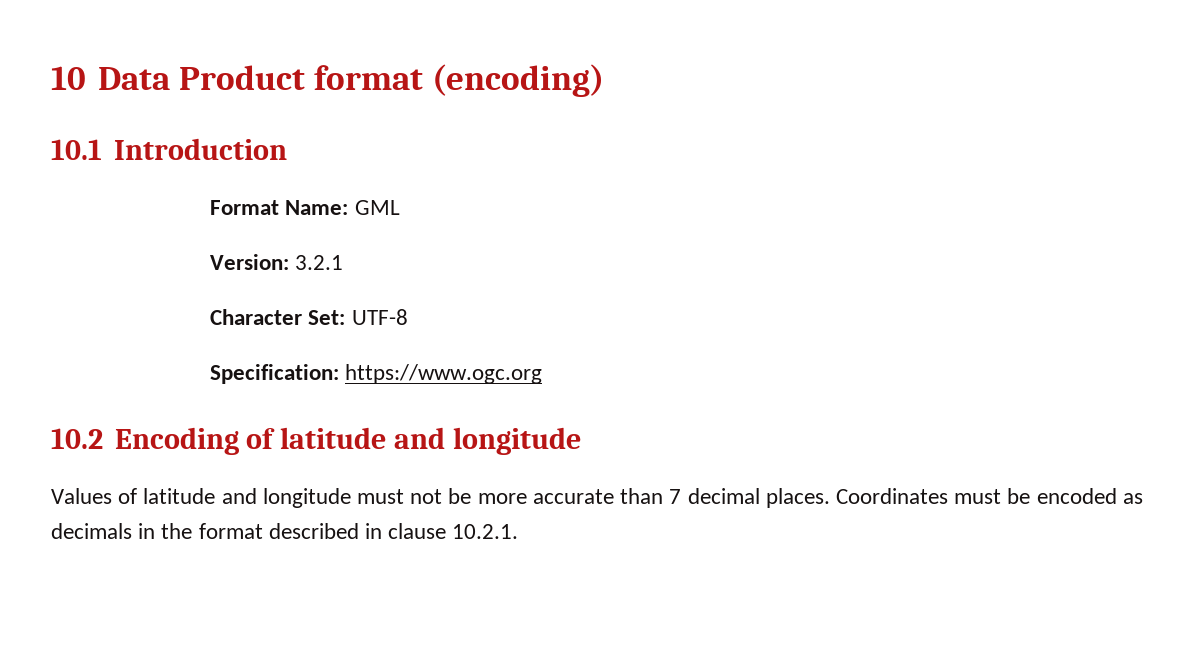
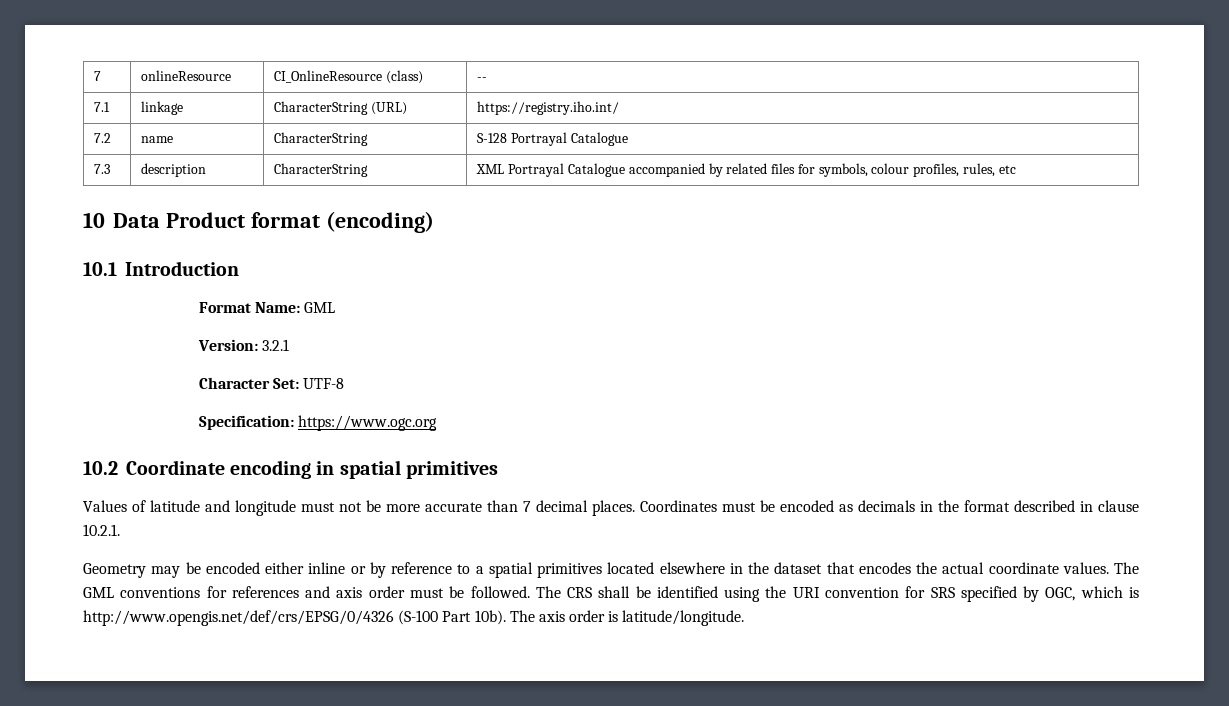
(51, 78) none -> [94,71,102,81] [141,70,232,81] [274,70,424,84] [477,77,488,81] [94,102,111,112] [141,101,184,115] [274,101,408,115] [477,101,620,115] [94,133,112,143] [141,136,174,143] [274,132,369,146] [477,132,628,146] [94,164,111,174] [141,163,207,177] [274,163,369,177] [476,163,1016,177] 7 | onlineResource | CI_OnlineResource (class) | -- // 7.1 | linkage | CharacterString (URL) | https://registry.iho.int/ // 7.2 | name | CharacterString | S-128 Portrayal Catalogue // 7.3 | description | CharacterString | XML Portrayal Catalogue accompanied by related files for symbols, colour profiles, rules, etc //
[114,427,582,455] Encoding of latitude and longitude -> [125,460,498,479] Coordinate encoding in spatial primitives
(519, 531) none -> [83,562,1139,578] [83,586,1139,602] [83,610,745,626] // Geometry may be encoded either inline or by reference to a spatial primitives located elsewhere in the dataset that encodes the actual coordinate values. The GML conventions for references and axis order must be followed. The CRS shall be identified using the URI convention for SRS specified by OGC, which is http://www.opengis.net/def/crs/EPSG/0/4326 (S-100 Part 10b). The axis order is latitude/longitude.

